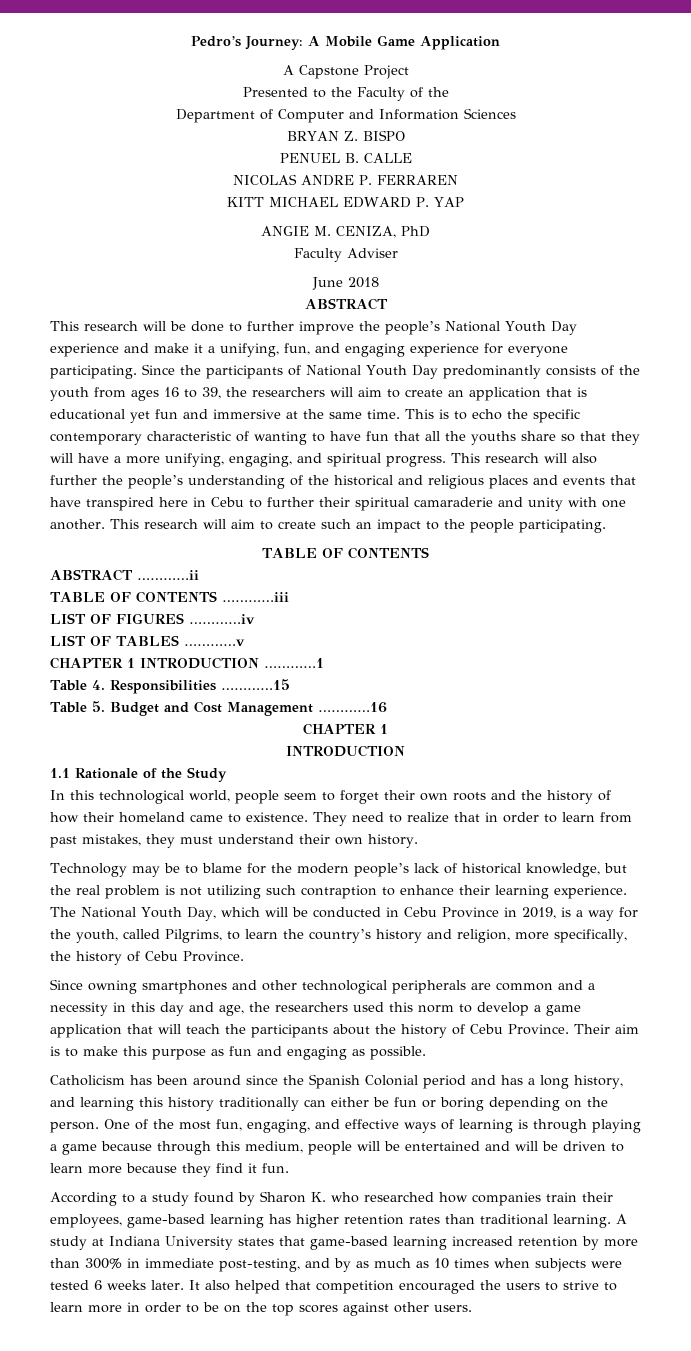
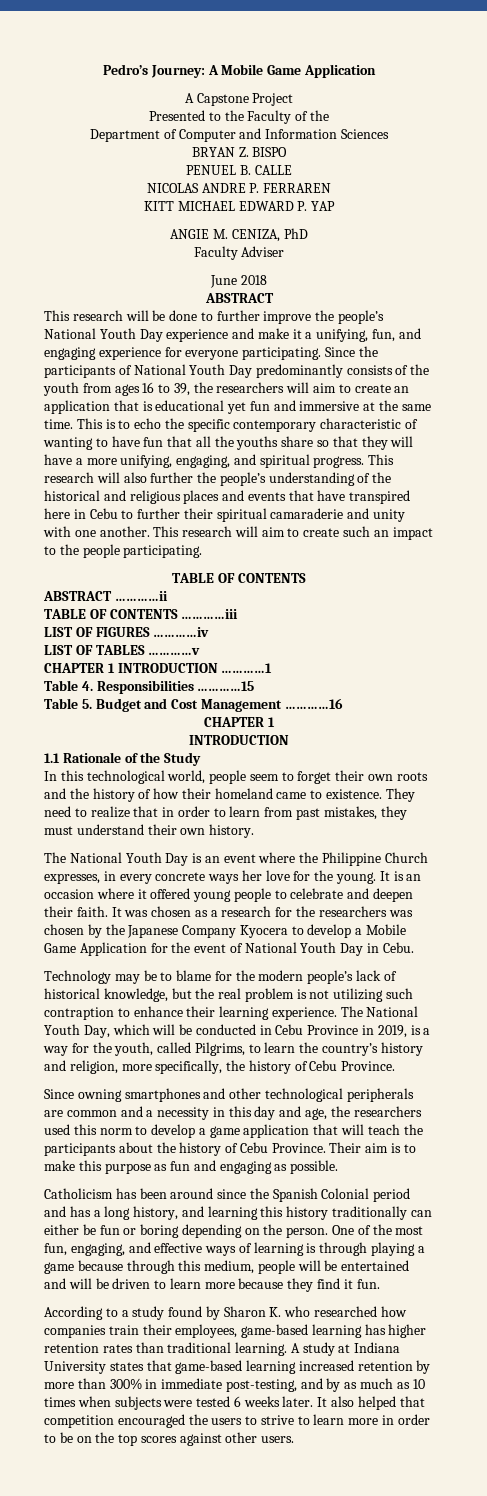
(418, 841) none -> [44,852,428,866] [44,870,422,884] [44,888,414,902] [44,906,413,917] [44,924,407,938] [44,942,414,956] // The National Youth Day is an event where the Philippine Church expresses, in every concrete ways her love for the young. It is an occasion where it offered young people to celebrate and deepen their faith. It was chosen as a research for the researchers was chosen by the Japanese Company Kyocera to develop a Mobile Game Application for the event of National Youth Day in Cebu.

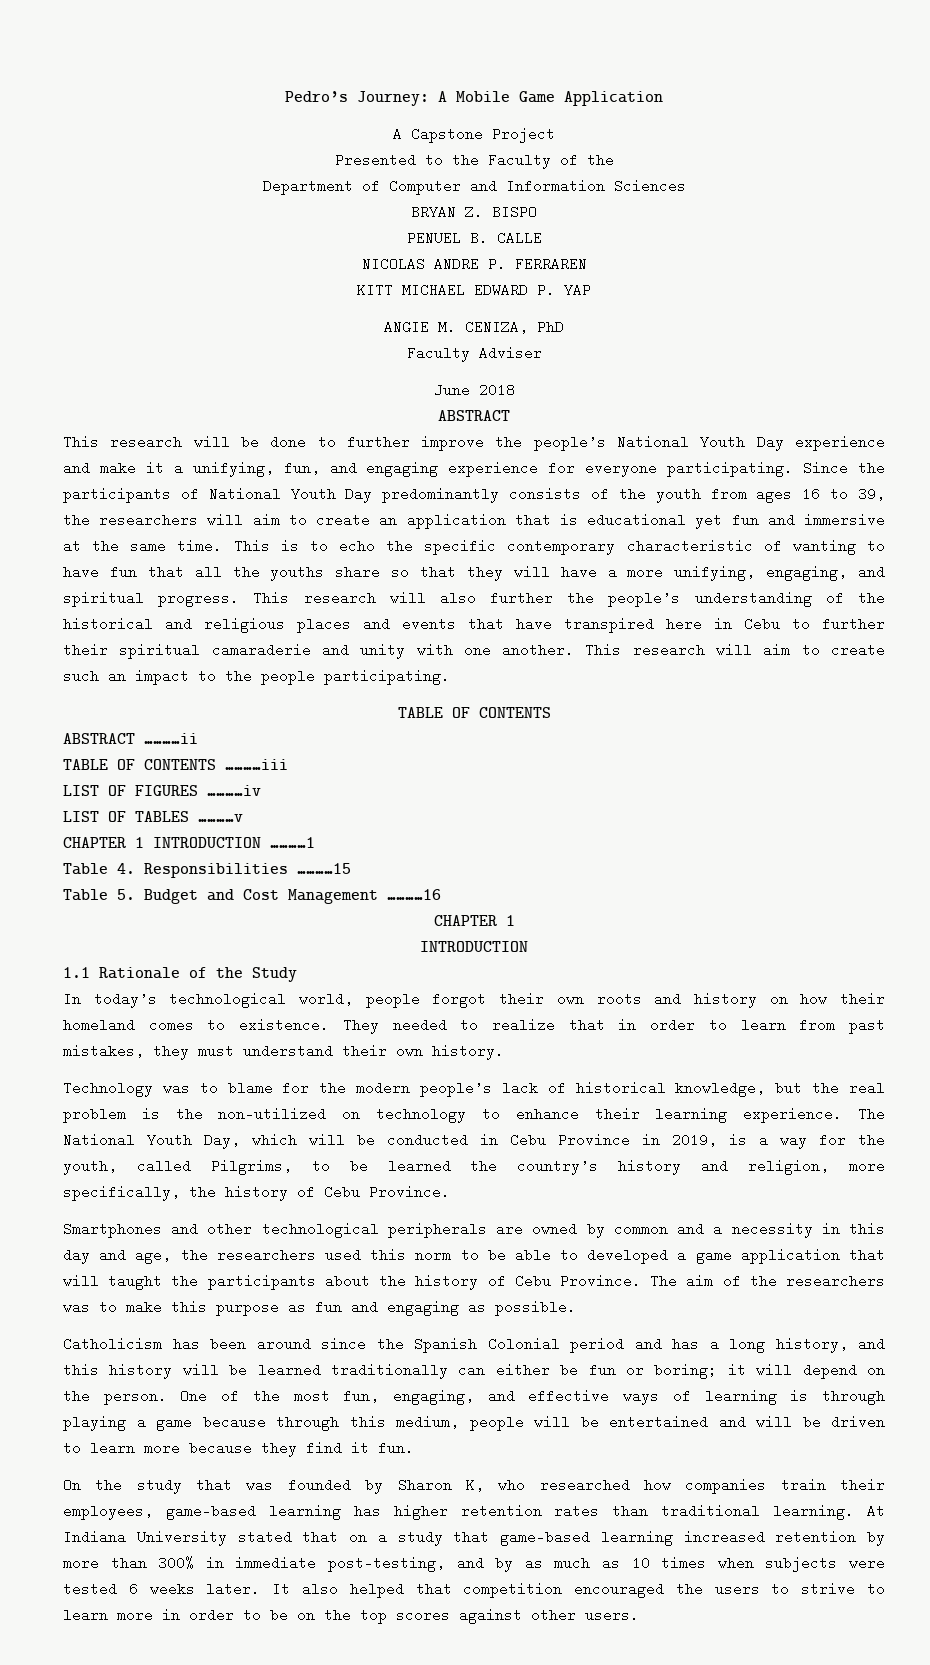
[60,770,84,781] this -> [93,992,157,1008] today’s
[249,771,332,784] seem to forget -> [432,992,487,1008] forgot
[69,788,152,802] the history of -> [693,993,788,1008] history on
[276,792,307,799] came -> [148,1018,194,1032] comes
[44,806,71,817] need -> [392,1018,447,1032] needed
[44,852,428,866] [44,870,422,884] [44,888,414,902] [44,906,413,917] [44,924,407,938] [44,942,414,956] [44,970,157,984] The National Youth Day is an event where the Philippine Church expresses, in every concrete ways her love for the young. It is an occasion where it offered young people to celebrate and deepen their faith. It was chosen as a research for the researchers was chosen by the Japanese Company Kyocera to develop a Mobile Game Application for the event of National Youth Day in Cebu. // Technology may be -> [63,1081,190,1097] Technology was
[309,988,414,1002] [44,1007,114,1020] not utilizing such contraption -> [175,1107,467,1123] the non-utilized on technology
[264,1042,296,1053] learn -> [349,1159,451,1173] be learned
[44,1088,201,1102] Since owning smartphones -> [63,1222,162,1238] Smartphones
(63, 1113) none -> [532,1222,605,1238] owned by
[151,1124,196,1138] develop -> [487,1248,669,1264] be able to developed
[367,1124,400,1135] teach -> [108,1274,163,1290] taught
[329,1142,402,1153] Their aim is -> [650,1274,885,1288] [63,1300,90,1314] The aim of the researchers was
[207,1206,258,1220] learning -> (885, 1344) none
(329, 1213) none -> [182,1363,321,1377] will be learned
[140,1224,242,1238] boring depending -> [654,1363,857,1379] boring; it will depend
[44,1306,203,1320] According to a study found -> [63,1478,351,1494] On the study that was founded
[269,1307,282,1317] K. -> [465,1478,484,1492] K,
[290,1342,401,1356] [44,1361,144,1374] A study at Indiana University states -> [866,1504,885,1518] [63,1530,443,1546] At Indiana University stated that on a study

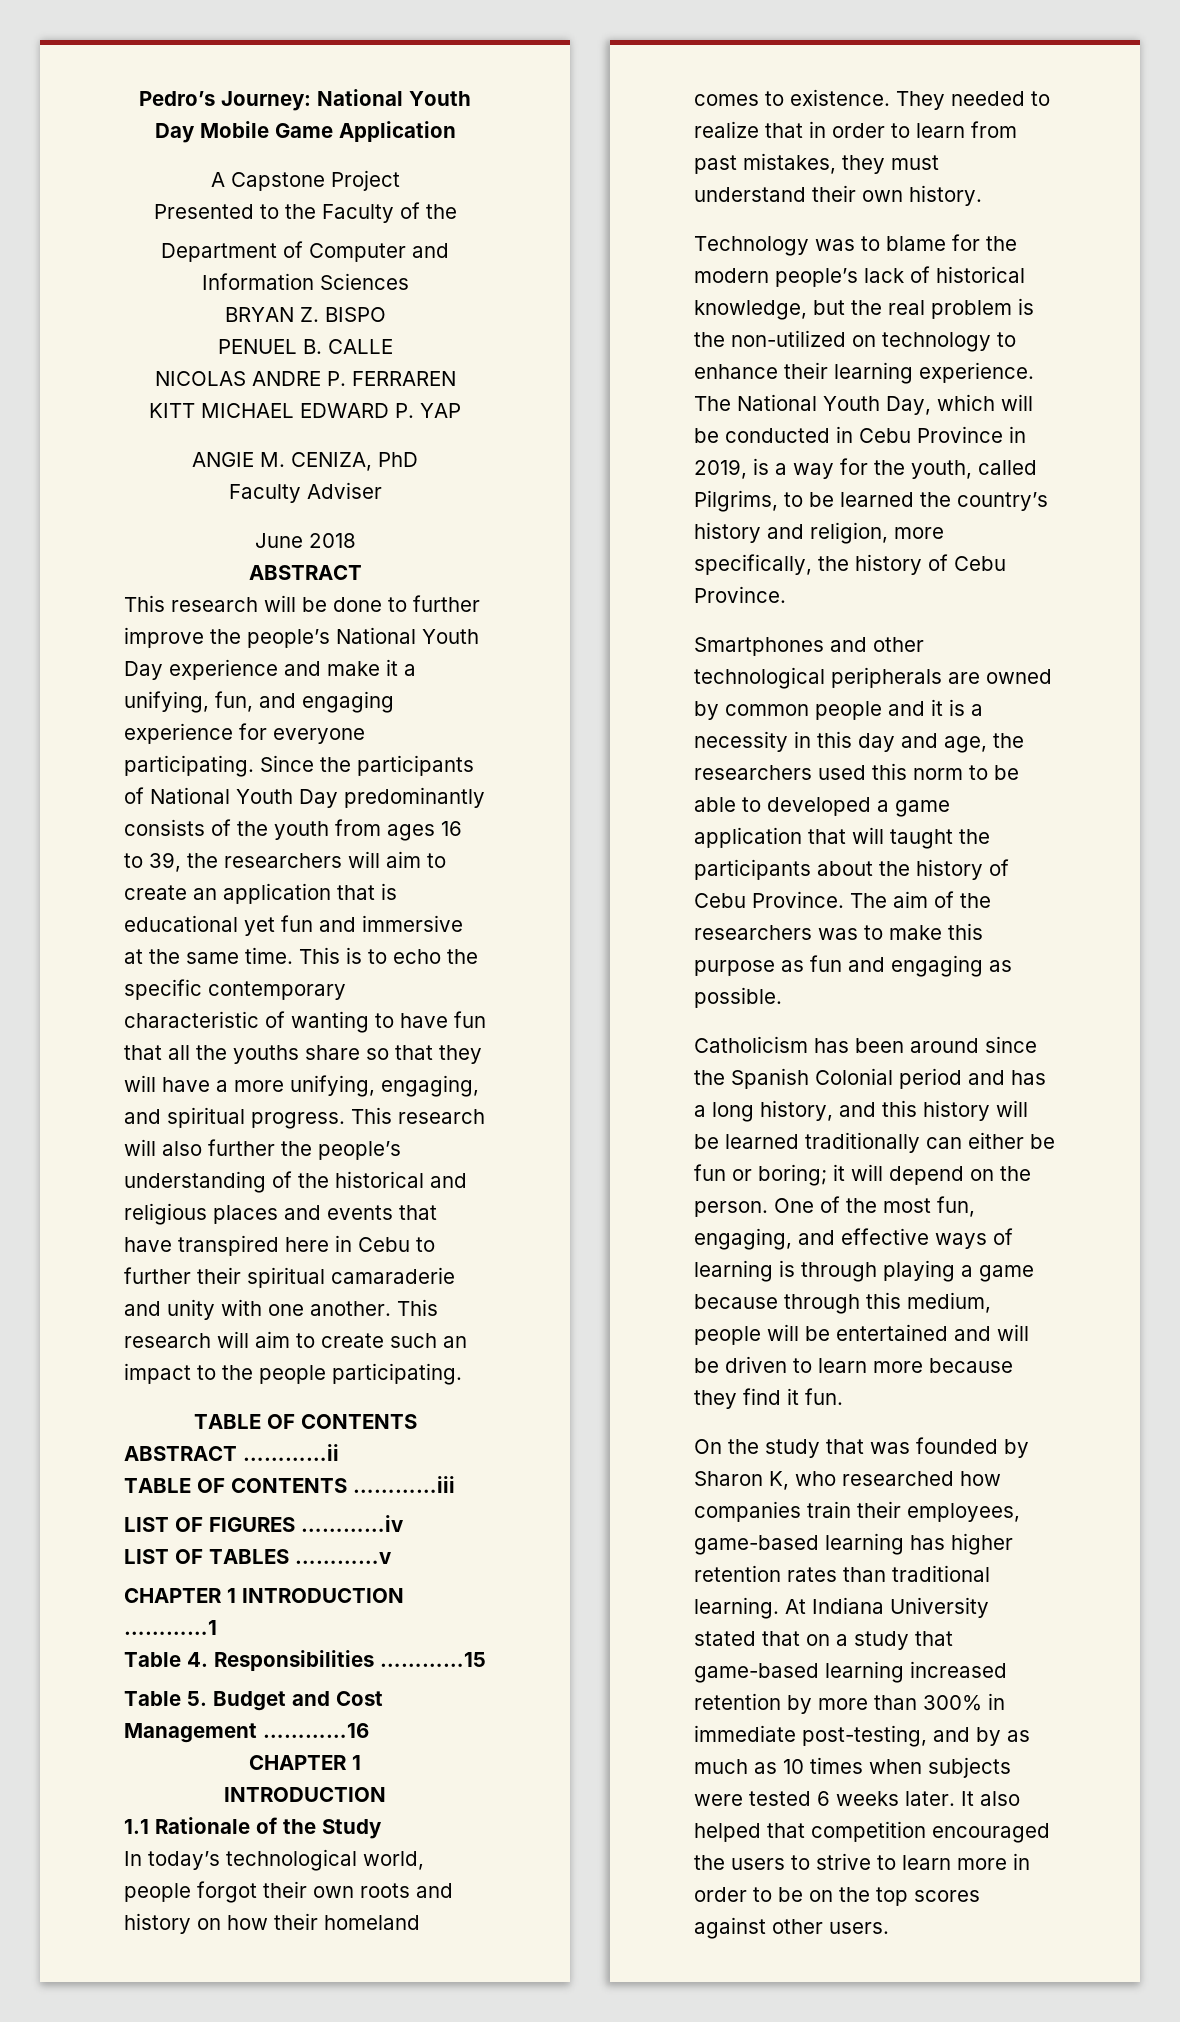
[438,91,447,102] A -> [317,89,471,106] [154,123,195,143] National Youth Day
[677,1222,705,1236] and -> [815,699,965,720] people and it is

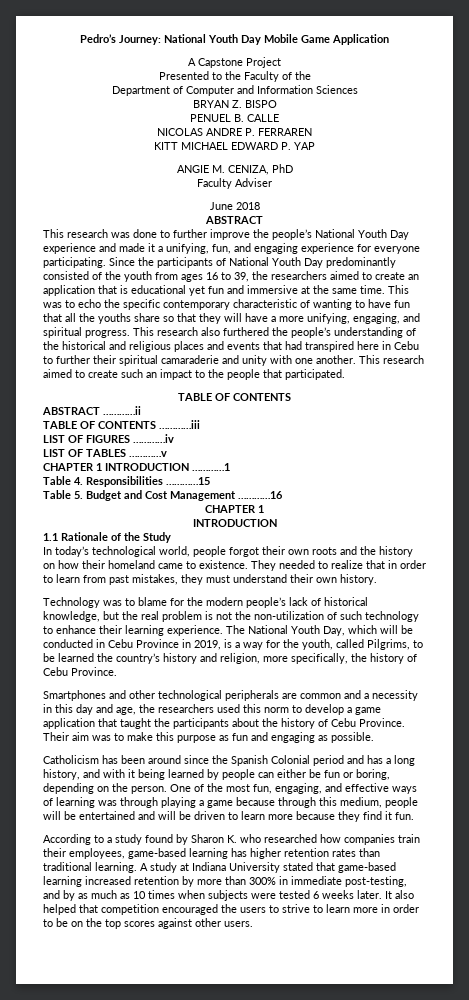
[264,595,327,612] will be -> [111,232,130,238] was
[327,661,380,676] make -> [119,243,145,252] made
[124,819,205,836] consists -> [43,271,89,280] consisted
[348,851,421,868] will aim -> [330,271,359,280] aimed
[346,947,362,964] is -> [43,302,62,308] was
[124,1139,275,1156] will also further -> [201,327,269,336] also furthered
[124,1237,172,1252] have -> [285,341,302,350] had
[217,1331,290,1348] will aim -> [43,369,72,378] aimed
[332,1363,462,1385] participating. -> [263,369,345,380] that participated.
(453, 1890) none -> [360,546,376,555] the
[694,94,759,106] comes -> [158,563,183,569] came
[694,330,876,347] the non-utilized on -> [216,611,362,620] not the non-utilization of such
[986,669,1052,684] [694,699,965,720] owned by common people and it is -> [300,690,361,699] common and
[994,765,1019,780] [694,797,871,816] be able to developed -> [305,704,344,715] develop
[852,827,884,844] will -> (117, 722) none
[850,891,991,908] [694,925,812,940] The aim of the researchers -> [43,732,89,741] Their aim
[882,1100,1028,1121] [694,1132,920,1153] this history will be learned traditionally -> [103,769,255,780] with it being learned by people
[758,1164,964,1186] boring; it will depend -> [356,769,390,780] [43,783,94,794] boring, depending
[779,1260,795,1277] is -> [98,800,117,806] was
[694,1437,998,1458] On the study that was founded -> [43,834,173,845] According to a study found
[769,1471,789,1490] K, -> [227,835,237,843] K.
[785,1599,806,1614] At -> [140,862,189,873] A study at
[806,1631,953,1650] on a study that -> (335, 866) none

